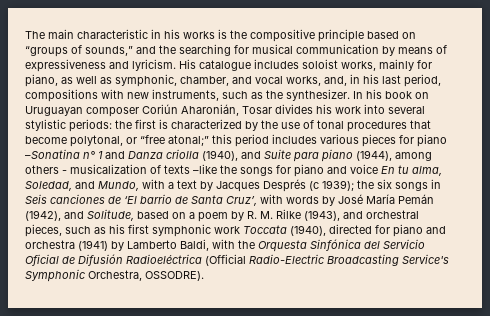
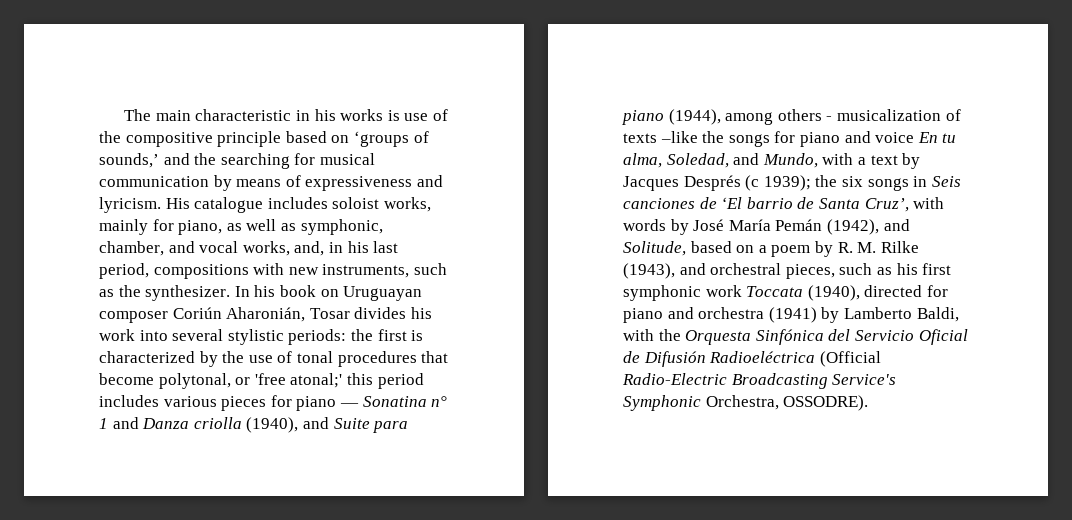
(227, 34) none -> [404,109,448,121] use of
[25,45,133,57] “groups of sounds,” -> [353,131,429,147] [99,153,159,168] ‘groups of sounds,’
[140,135,209,146] “free atonal;” -> [254,373,343,388] 'free atonal;'
[25,149,80,159] –Sonatina -> [339,396,427,407] — Sonatina

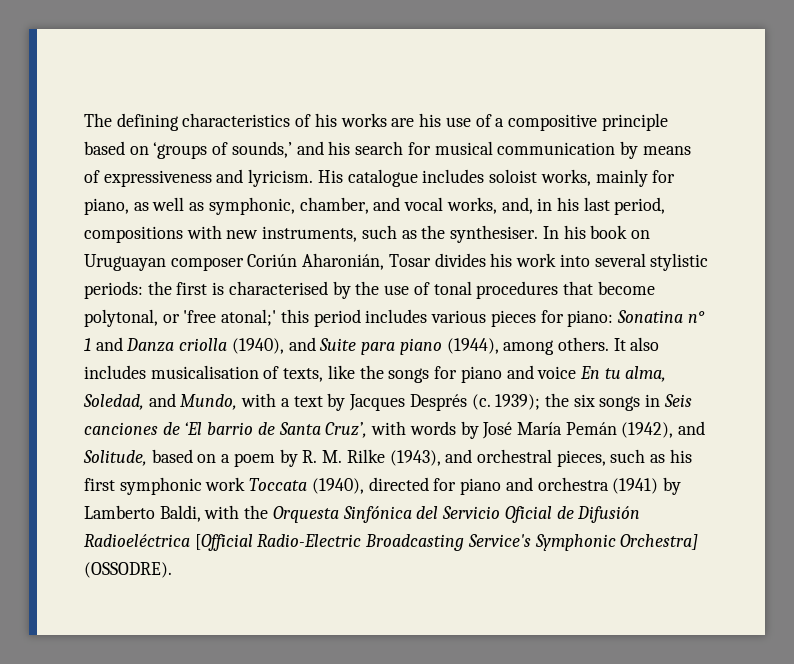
[155,109,448,121] [99,131,121,143] main characteristic in his works is use of the -> [116,113,505,131] defining characteristics of his works are his use of a
[194,153,290,169] the searching -> [328,141,404,155] his search
[145,285,231,301] synthesizer. -> [450,225,539,243] synthesiser.
[99,351,195,363] characterized -> [228,281,328,295] characterised
[296,396,359,411] piano — -> [567,310,614,327] piano:
[777,109,961,121] [623,131,698,143] others - musicalization of texts –like -> [557,337,660,351] [84,365,355,382] others. It also includes musicalisation of texts, like
[745,175,760,191] (c -> [471,394,491,410] (c.
[819,351,881,367] (Official -> [194,534,253,551] [Official
[705,395,869,411] Orchestra, OSSODRE). -> [620,534,699,550] [84,562,172,578] Orchestra] (OSSODRE).

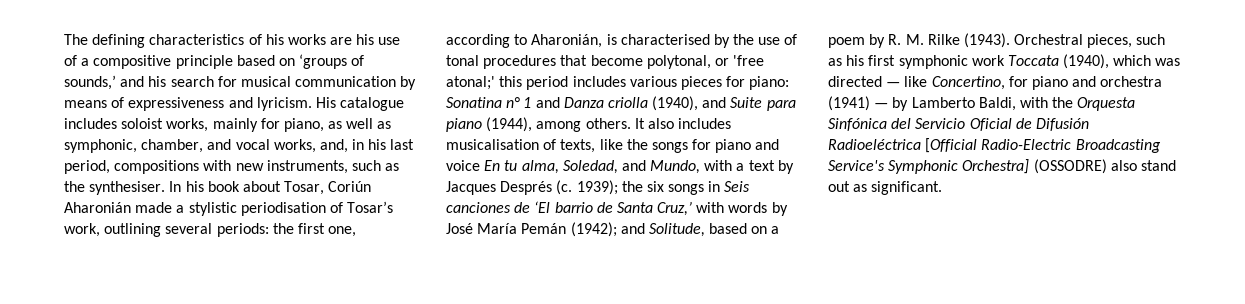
[630,230,650,239] [84,253,709,271] [84,281,208,299] on Uruguayan composer Coriún Aharonián, Tosar divides his work into several stylistic periods: the first -> [242,181,372,195] [64,201,394,216] [64,223,357,237] [446,34,603,48] about Tosar, Coriún Aharonián made a stylistic periodisation of Tosar’s work, outlining several periods: the first one, according to Aharonián,
[325,422,368,438] Cruz’, -> [657,201,693,216] Cruz,’
[621,422,674,438] (1942), -> [570,222,617,237] (1942);
[389,449,552,466] (1943), and orchestral -> [963,33,1084,48] (1943). Orchestral
[368,477,429,491] directed -> [1113,55,1181,66] [828,76,1005,90] which was directed — like Concertino,
(659, 486) none -> [874,103,889,108] —
[84,562,172,578] (OSSODRE). -> [1033,159,1176,174] [828,181,943,195] (OSSODRE) also stand out as significant.

